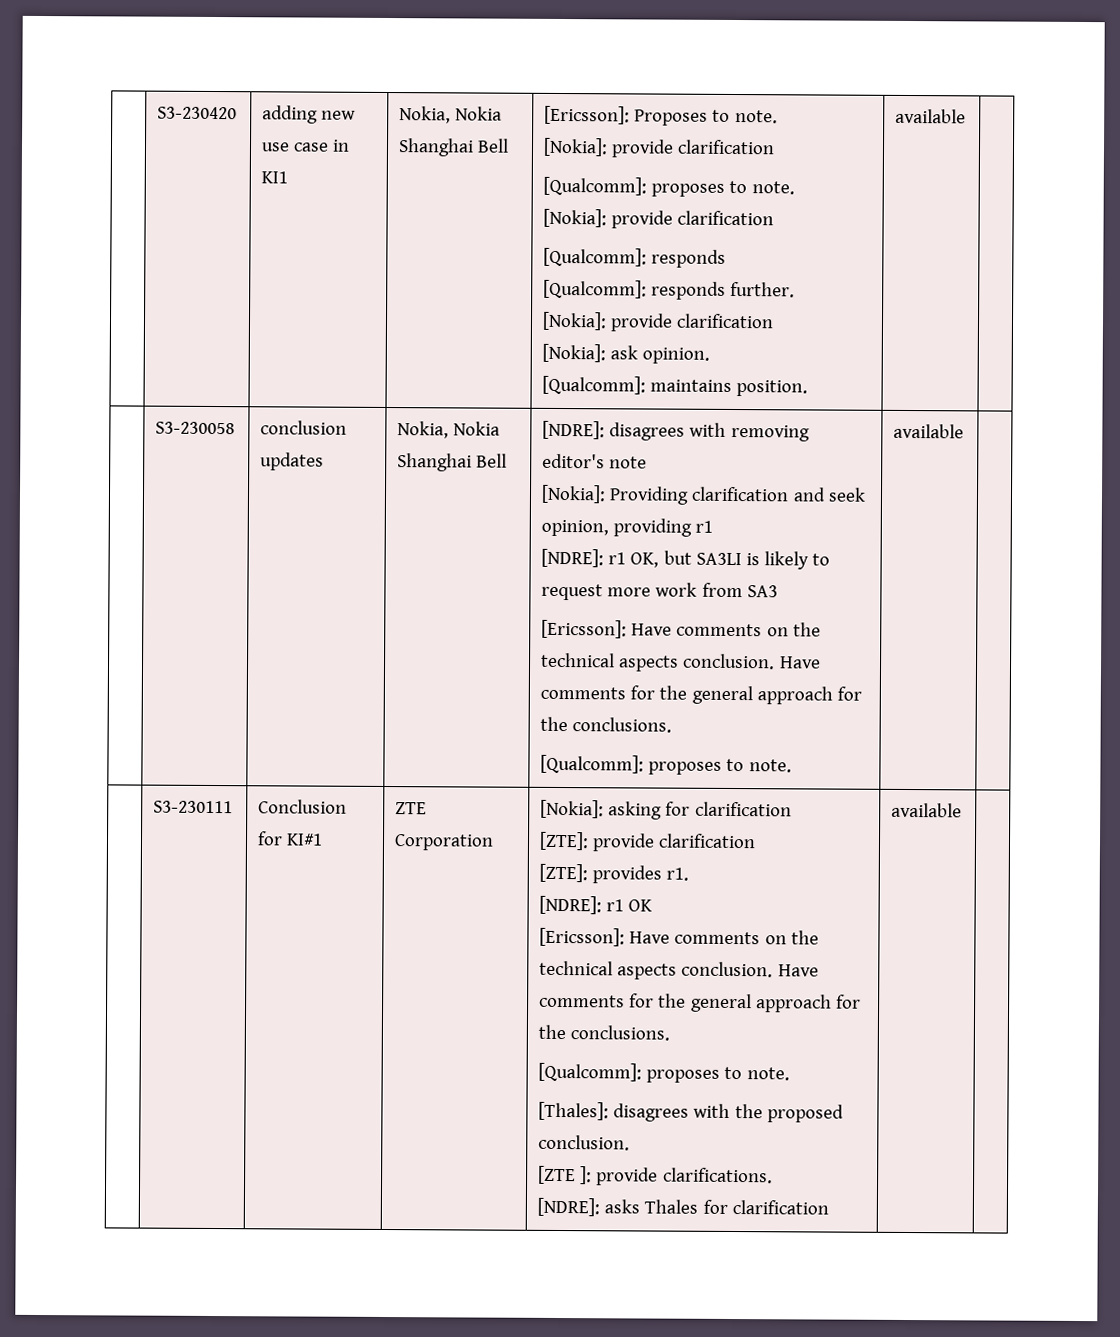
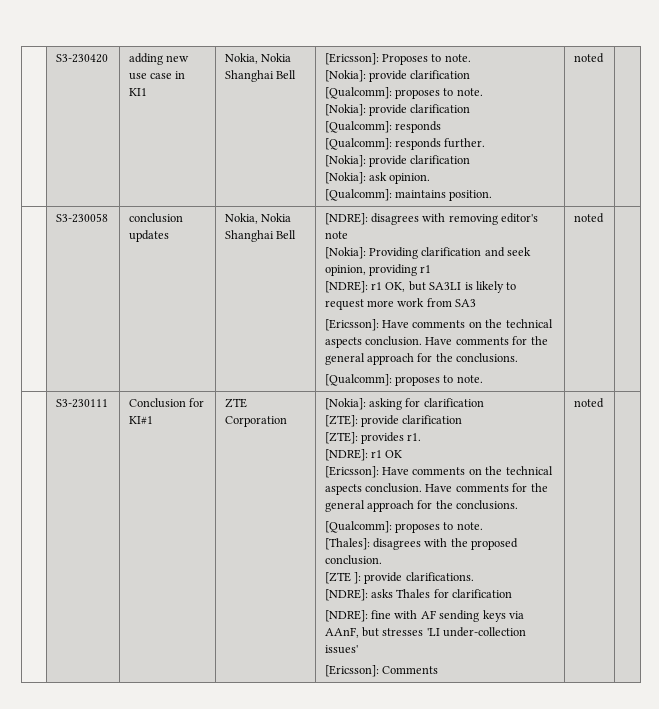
[895,108,967,124] available -> [573,53,604,63] noted
[893,423,965,439] available -> [573,213,604,223] noted
[891,802,963,818] | available -> [324,610,524,622] [324,627,527,638] [324,645,358,654] [324,665,439,677] [573,398,604,408] // [NDRE]: fine with AF sending keys via AAnF, but stresses 'LI under-collection issues' // [Ericsson]: Comments | noted

